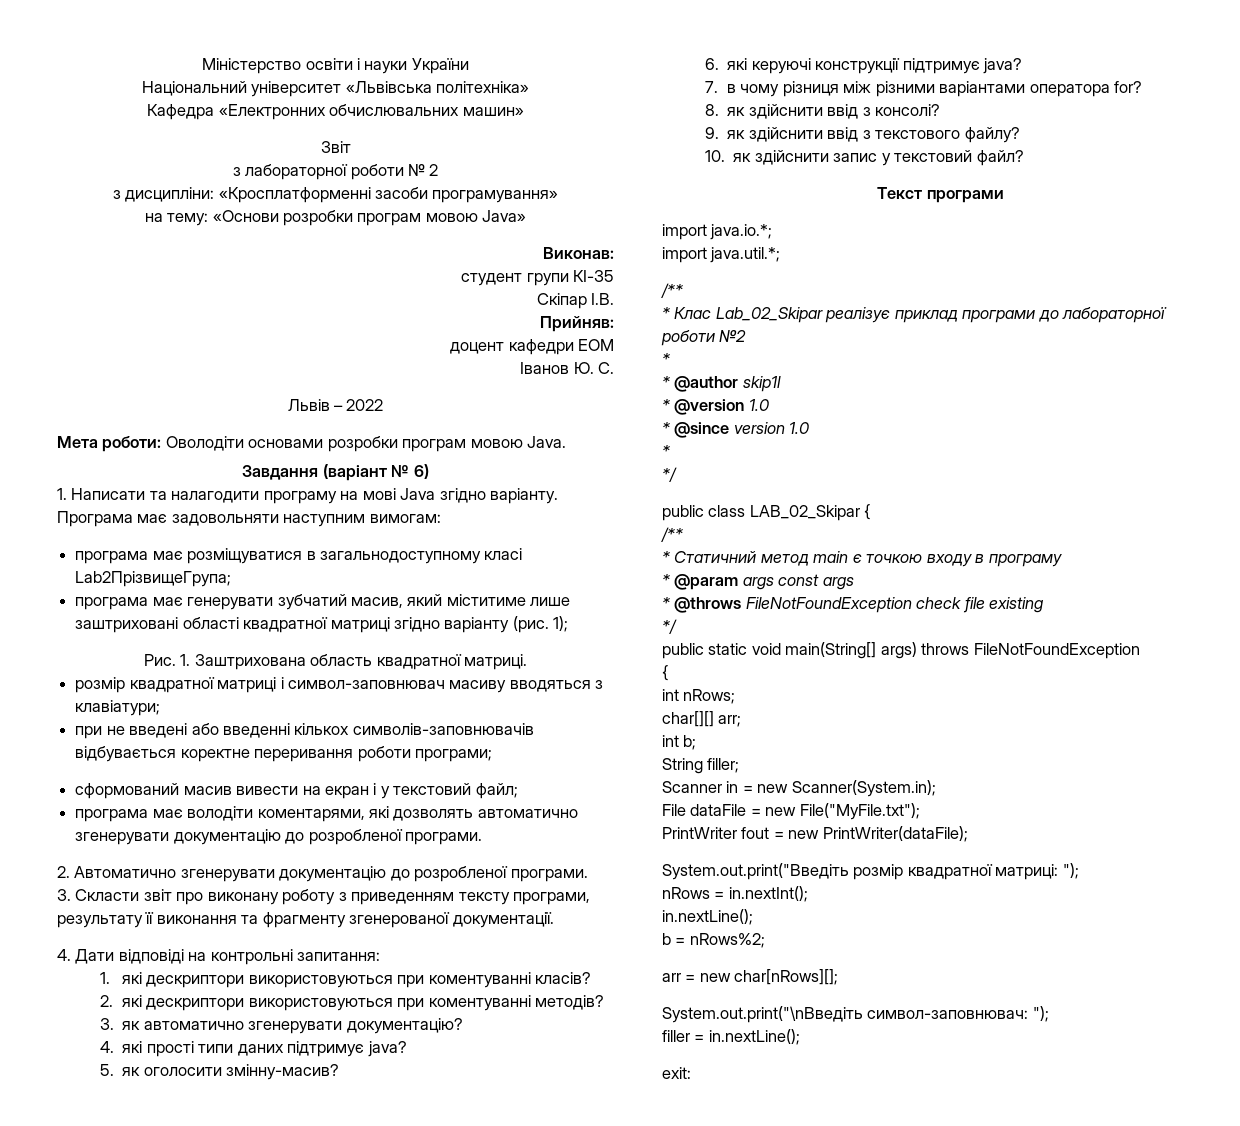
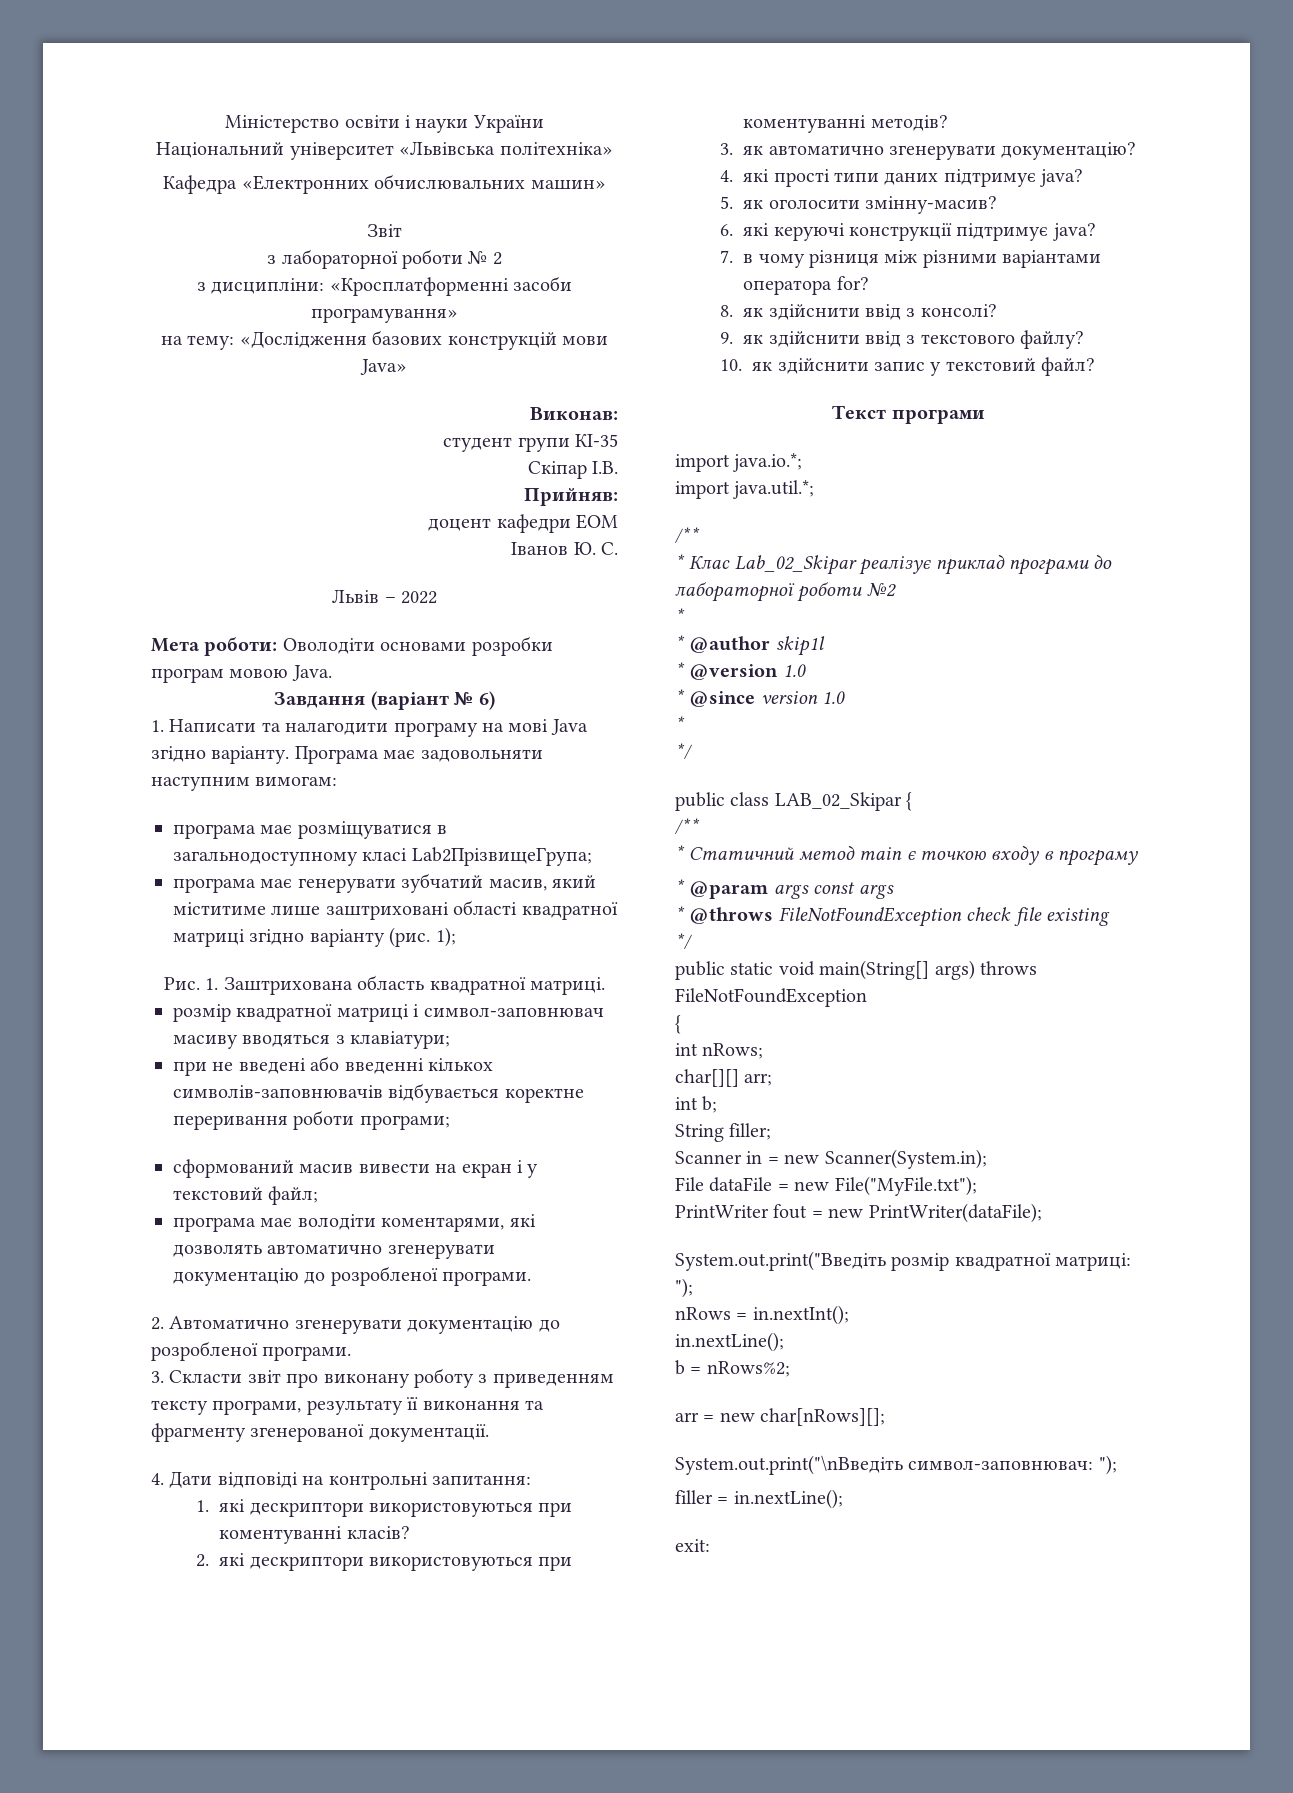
[212,210,478,226] «Основи розробки програм мовою -> [239,330,608,350] «Дослідження базових конструкцій мови

